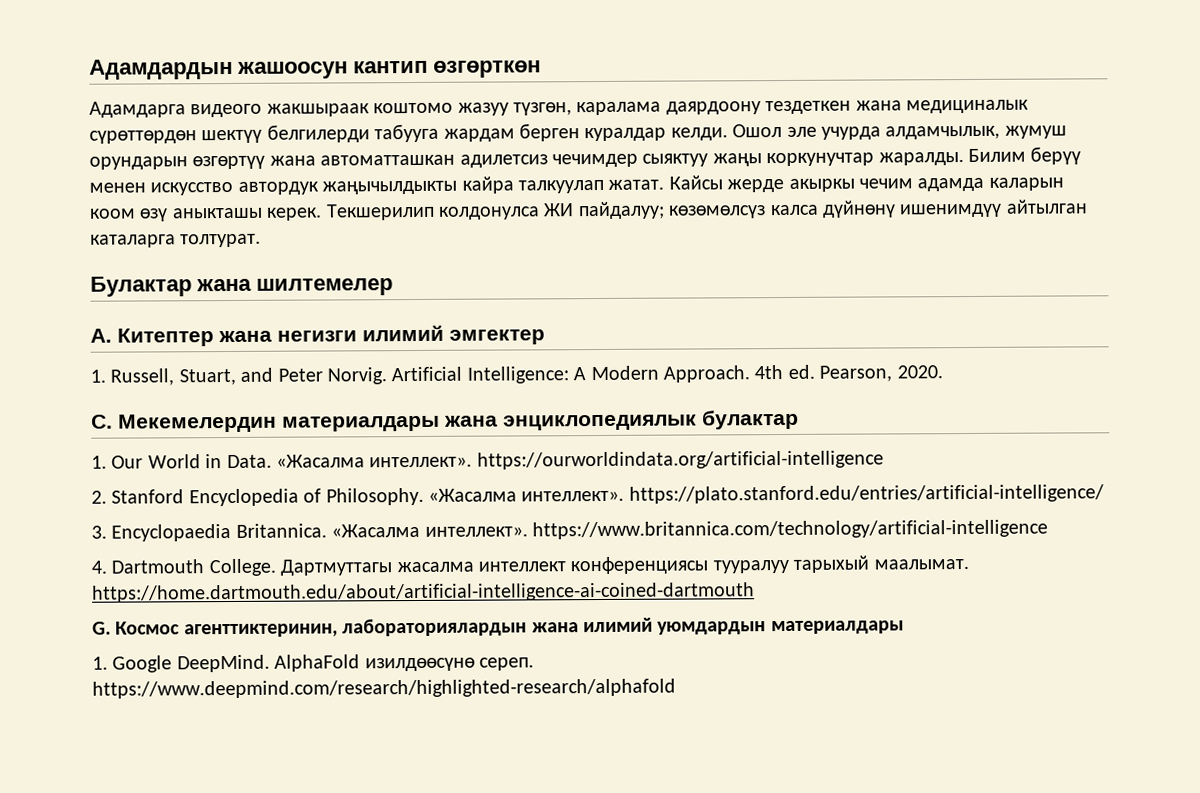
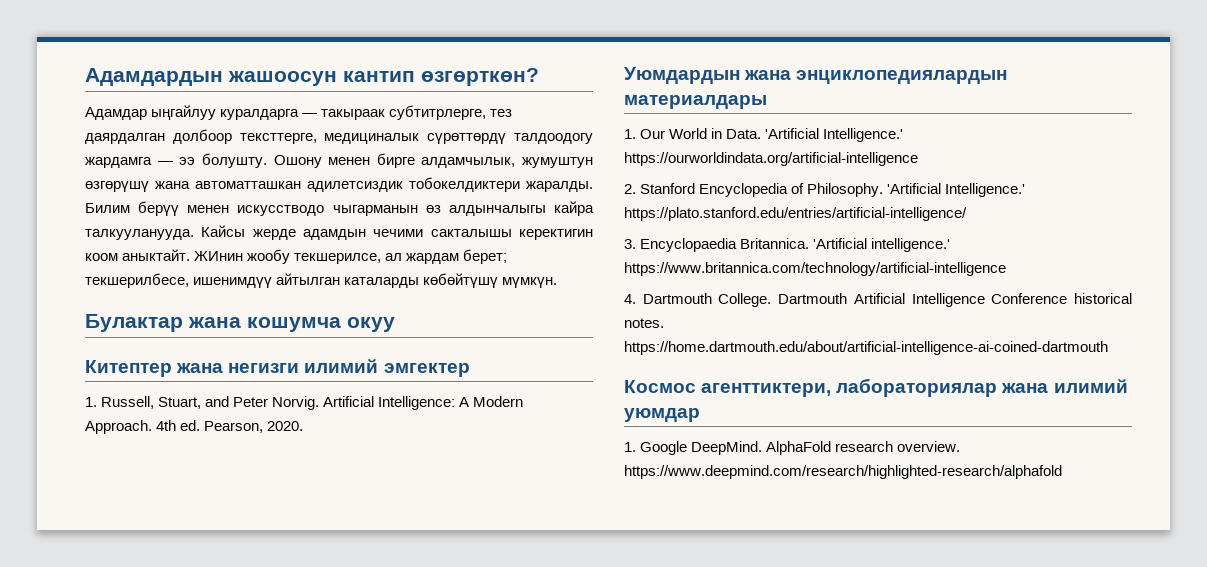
[433,60,541,78] [89,99,1029,118] [89,123,1067,144] [89,146,1082,170] [89,175,1064,196] [89,199,1088,222] [90,233,262,248] өзгөрткөн // Адамдарга видеого жакшыраак коштомо жазуу түзгөн, каралама даярдоону тездеткен жана медициналык сүрөттөрдөн шектүү белгилерди табууга жардам берген куралдар келди. Ошол эле учурда алдамчылык, жумуш орундарын өзгөртүү жана автоматташкан адилетсиз чечимдер сыяктуу жаңы коркунучтар жаралды. Билим берүү менен искусство автордук жаңычылдыкты кайра талкуулап жатат. Кайсы жерде акыркы чечим адамда каларын коом өзү аныкташы керек. Текшерилип колдонулса ЖИ пайдалуу; көзөмөлсүз калса дүйнөнү ишенимдүү айтылган каталарга толтурат. -> [421,68,539,86] [85,105,513,120] [85,129,593,144] [85,153,593,168] [85,177,593,192] [85,201,594,216] [85,225,593,240] [85,249,508,264] [85,273,558,288] өзгөрткөн? // Адамдар ыңгайлуу куралдарга — такыраак субтитрлерге, тез даярдалган долбоор тексттерге, медициналык сүрөттөрдү талдоодогу жардамга — ээ болушту. Ошону менен бирге алдамчылык, жумуштун өзгөрүшү жана автоматташкан адилетсиздик тобокелдиктери жаралды. Билим берүү менен искусстводо чыгарманын өз алдынчалыгы кайра талкууланууда. Кайсы жерде адамдын чечими сакталышы керектигин коом аныктайт. ЖИнин жообу текшерилсе, ал жардам берет; текшерилбесе, ишенимдүү айтылган каталарды көбөйтүшү мүмкүн.
[256,278,393,296] [90,328,112,343] шилтемелер // A. -> [247,317,395,332] кошумча окуу //
[91,409,799,433] C. Мекемелердин материалдары жана энциклопедиялык булактар -> [624,67,1008,84] [624,95,767,109] Уюмдардын жана энциклопедиялардын материалдары
[276,454,473,468] «Жасалма интеллект». -> [765,128,904,142] 'Artificial Intelligence.'
[428,488,625,502] «Жасалма интеллект». -> [887,183,1026,197] 'Artificial Intelligence.'
[331,523,528,538] «Жасалма интеллект». -> [813,238,951,252] 'Artificial intelligence.'
[280,555,969,576] [92,582,755,603] [92,617,904,638] Дартмуттагы жасалма интеллект конференциясы тууралуу тарыхый маалымат. https://home.dartmouth.edu/about/artificial-intelligence-ai-coined-dartmouth // G. Космос агенттиктеринин, лабораториялардын жана илимий уюмдардын материалдары -> [778,293,1132,307] [624,318,664,328] [624,341,1108,355] [624,378,1128,397] [624,408,700,422] Dartmouth Artificial Intelligence Conference historical notes. https://home.dartmouth.edu/about/artificial-intelligence-ai-coined-dartmouth // Космос агенттиктери, лабораториялар жана илимий уюмдар
[364,657,534,672] изилдөөсүнө сереп. -> [835,441,961,452] research overview.

